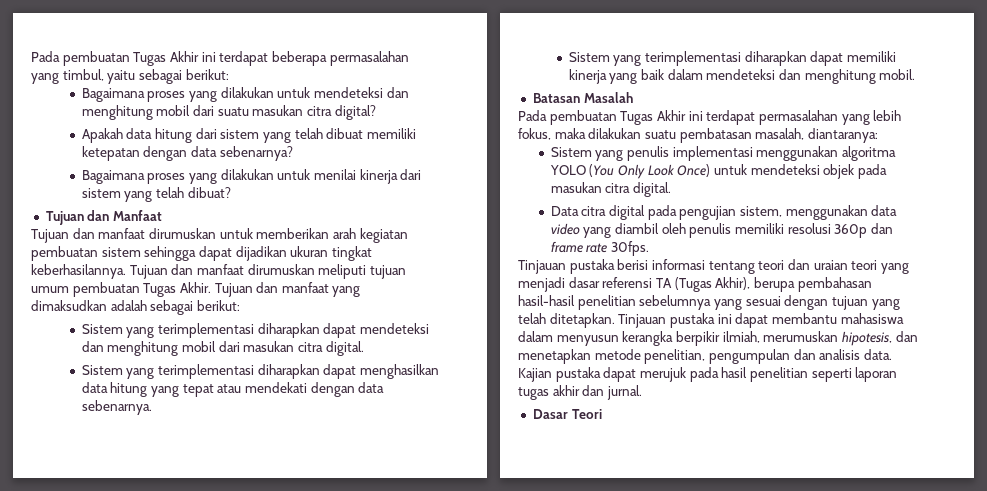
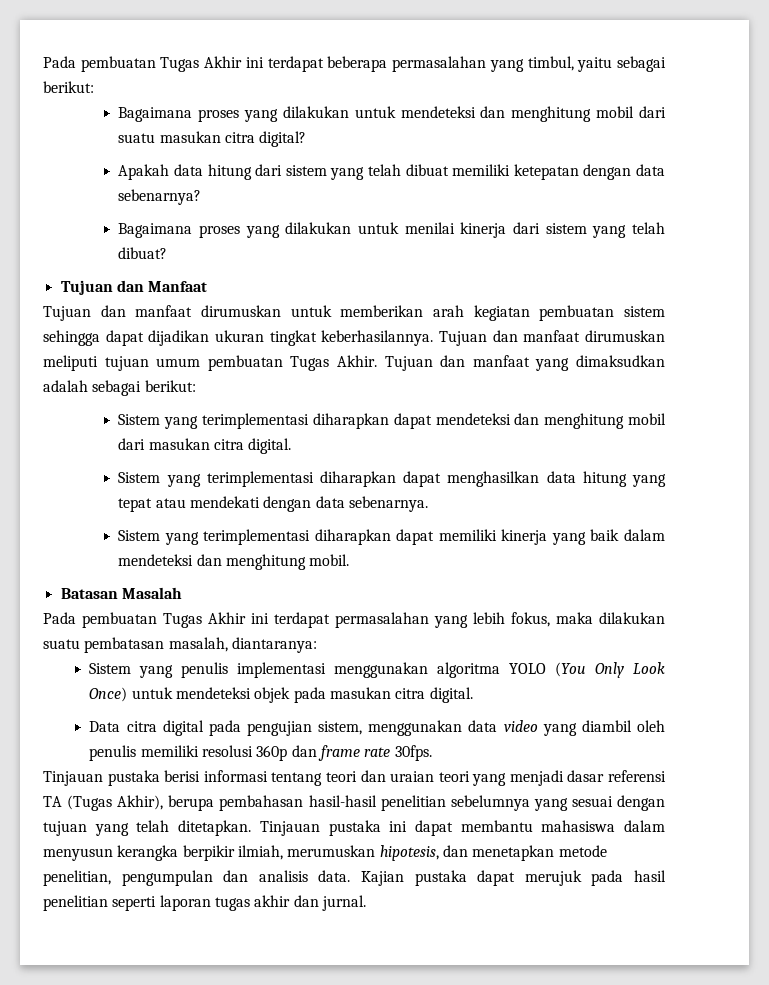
[532,409,602,419] // Dasar Teori -> (366, 903) none

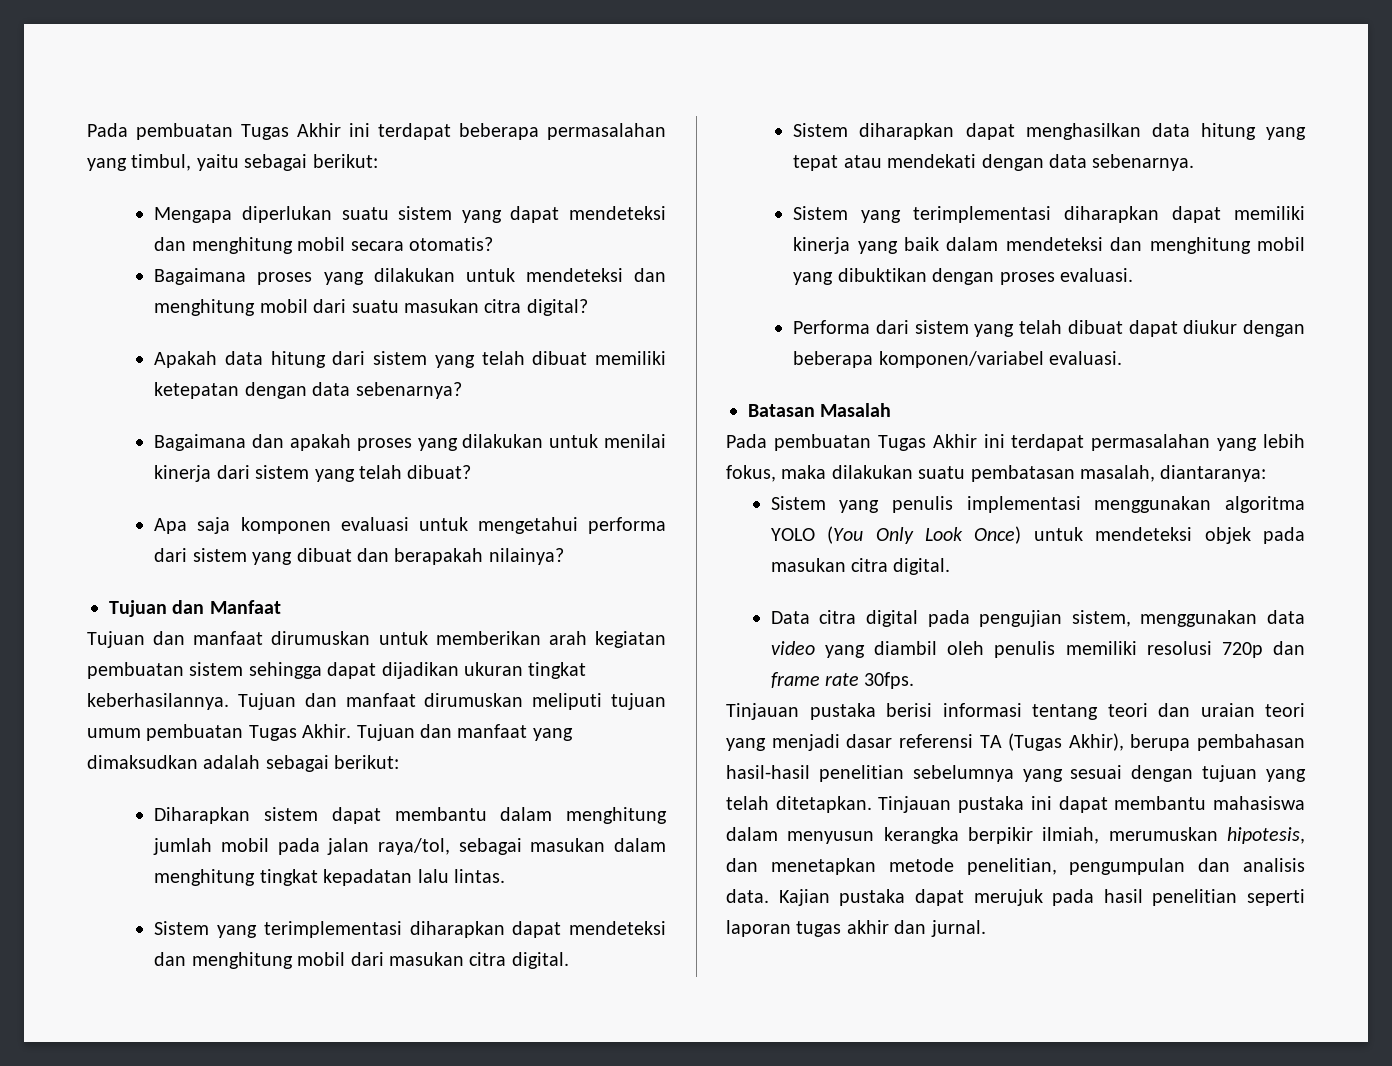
(94, 87) none -> [154,206,666,223] [154,237,493,254] // Mengapa diperlukan suatu sistem yang dapat mendeteksi dan menghitung mobil secara otomatis?
(193, 230) none -> [252,434,351,451] dan apakah
(168, 253) none -> [154,517,666,534] [154,548,564,565] // Apa saja komponen evaluasi untuk mengetahui performa dari sistem yang dibuat dan berapakah nilainya?
(196, 386) none -> [154,807,667,824] [153,838,667,855] [154,869,505,886] // Diharapkan sistem dapat membantu dalam menghitung jumlah mobil pada jalan raya/tol, sebagai masukan dalam menghitung tingkat kepadatan lalu lintas.
[166,471,314,487] yang terimplementasi -> (849, 130) none
[309,554,350,566] mobil. -> [1257,237,1305,251] [793,268,1133,285] [793,320,1305,337] [793,351,1123,368] mobil yang dibuktikan dengan proses evaluasi. // Performa dari sistem yang telah dibuat dapat diukur dengan beberapa komponen/variabel evaluasi.
[256,745,288,761] 360p -> [1221,642,1263,658] 720p

